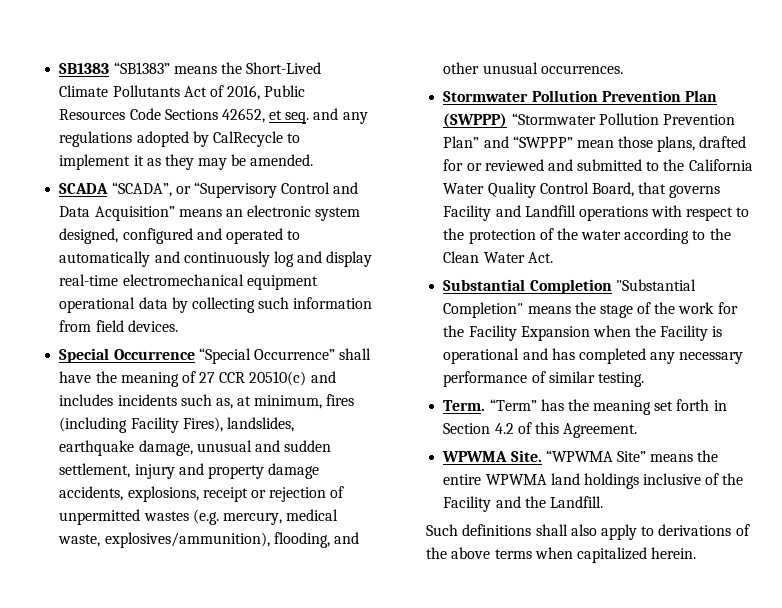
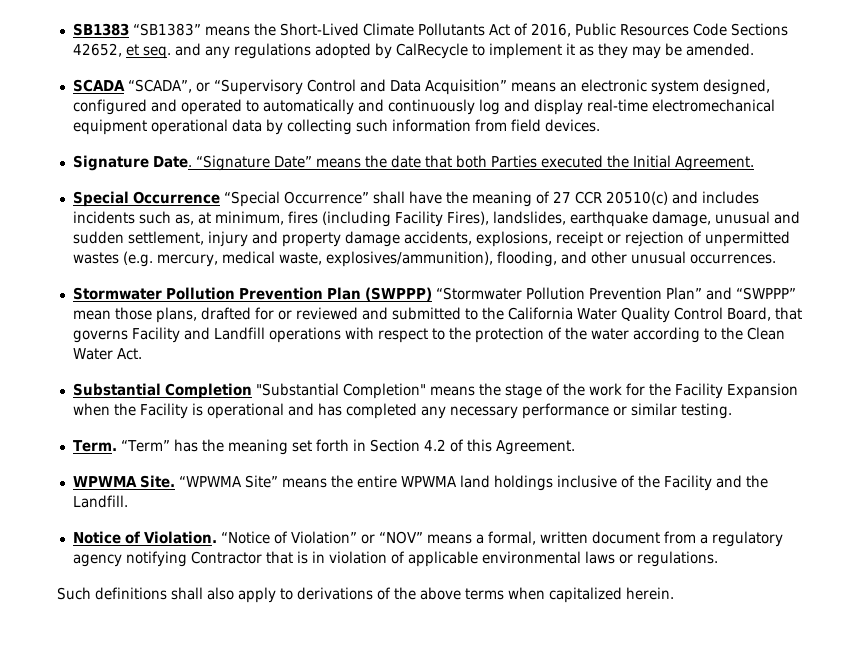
(178, 326) none -> [72,155,754,171] // Signature Date. “Signature Date” means the date that both Parties executed the Initial Agreement.
[531,371,546,383] of -> [612,406,627,416] or
(603, 502) none -> [72,531,783,547] [72,551,718,567] // Notice of Violation. “Notice of Violation” or “NOV” means a formal, written document from a regulatory agency notifying Contractor that is in violation of applicable environmental laws or regulations.

